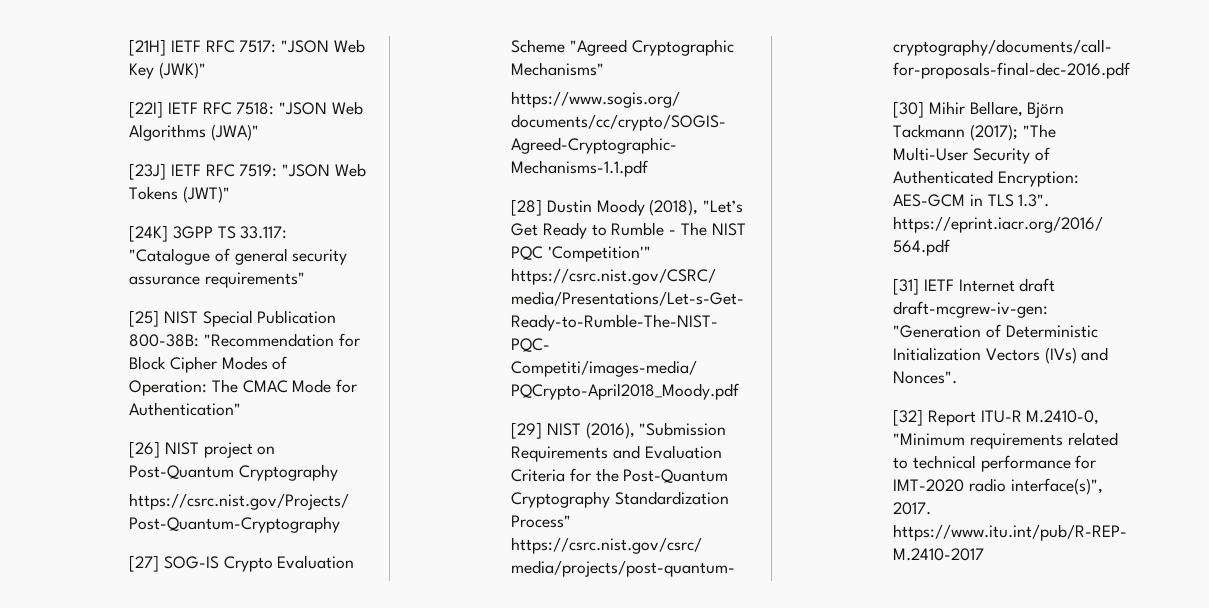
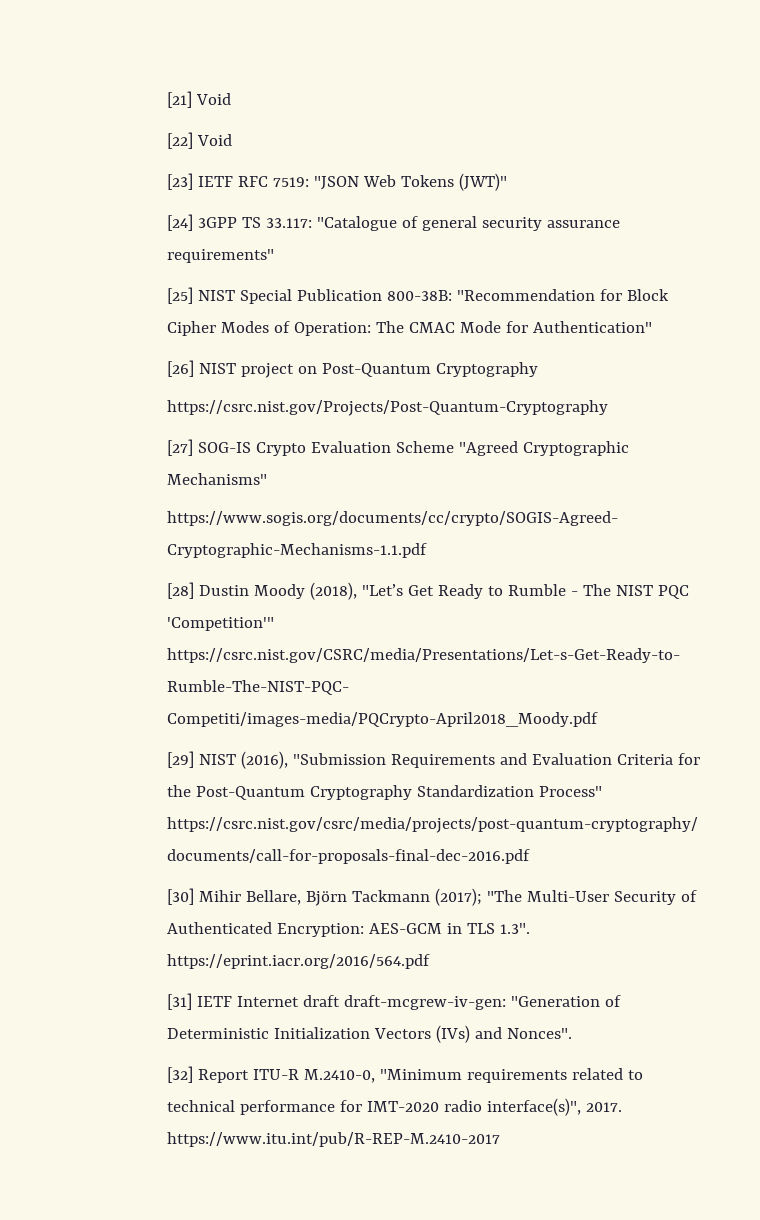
[129,39,365,56] [129,62,207,79] [129,101,363,118] [129,124,260,141] [129,163,167,180] [21H] IETF RFC 7517: "JSON Web Key (JWK)" // [22I] IETF RFC 7518: "JSON Web Algorithms (JWA)" // [23J] -> [167,91,232,108] [167,132,233,149] [167,173,194,190] [21] Void // [22] Void // [23]
[129,225,169,242] [24K] -> [167,214,194,231] [24]

